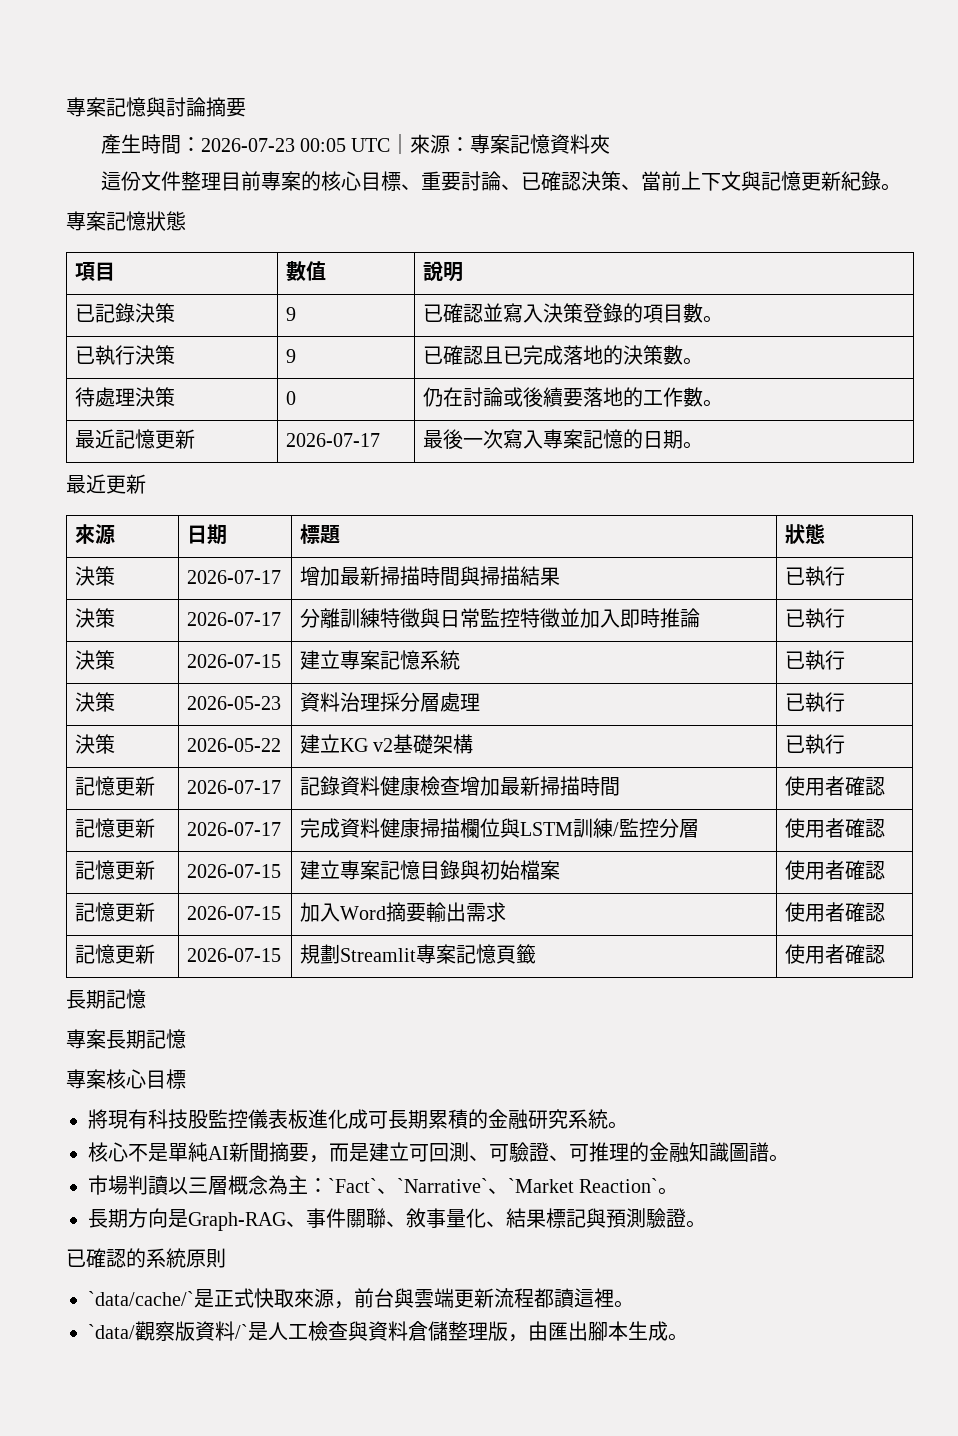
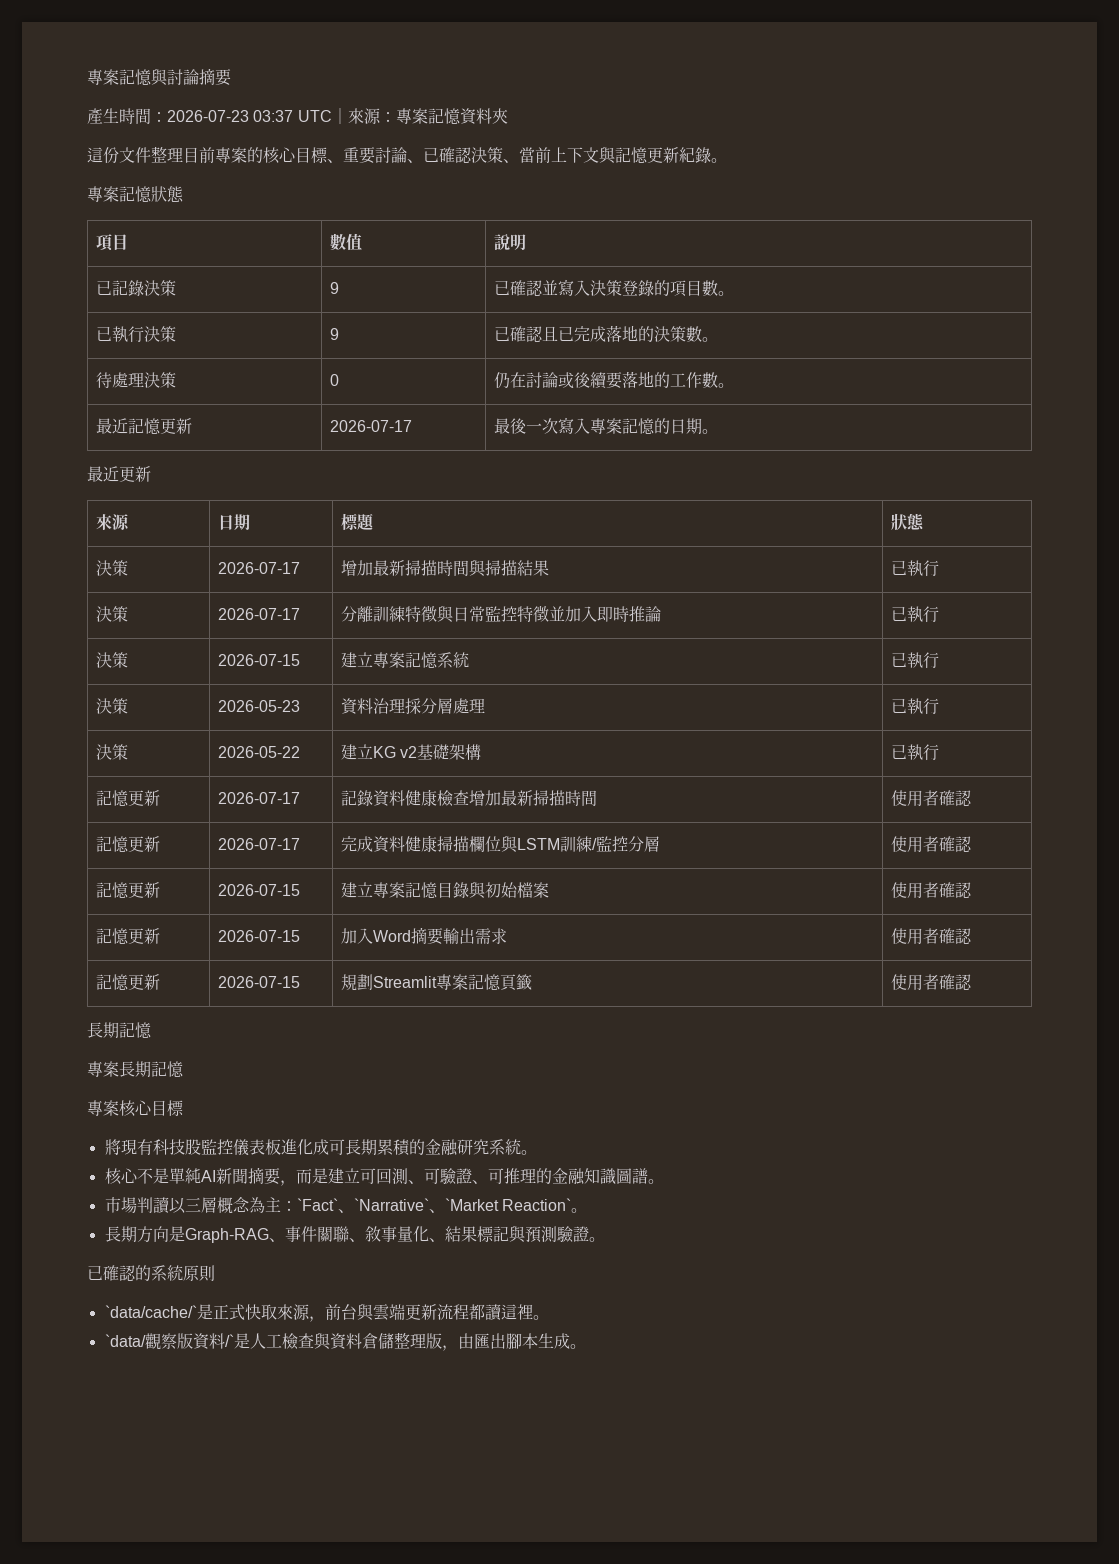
[300,138,347,152] 00:05 -> [253,110,294,122] 03:37

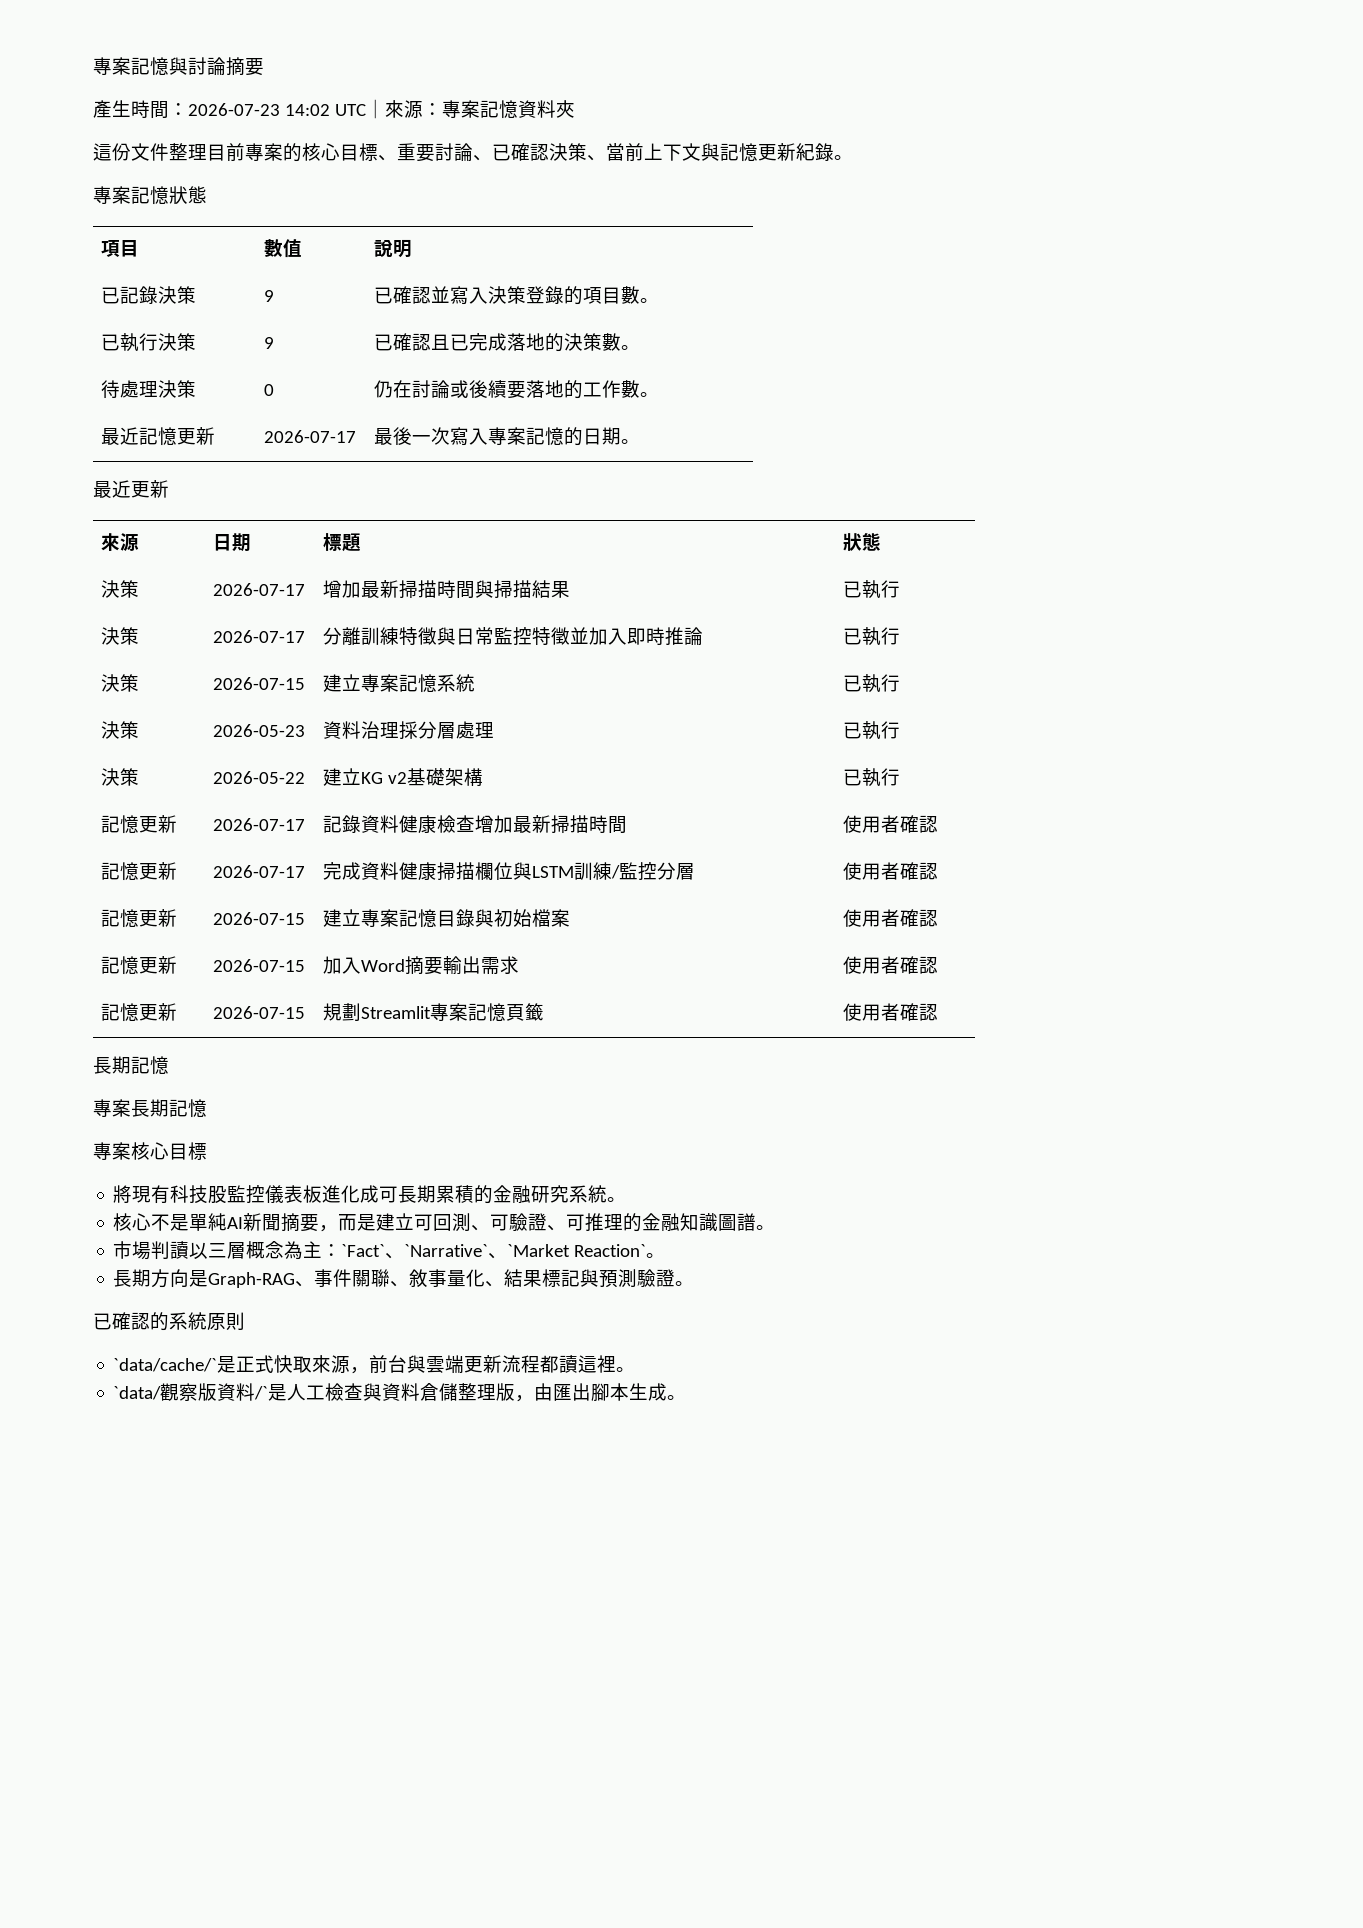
[253,110,294,122] 03:37 -> [284,104,330,116] 14:02

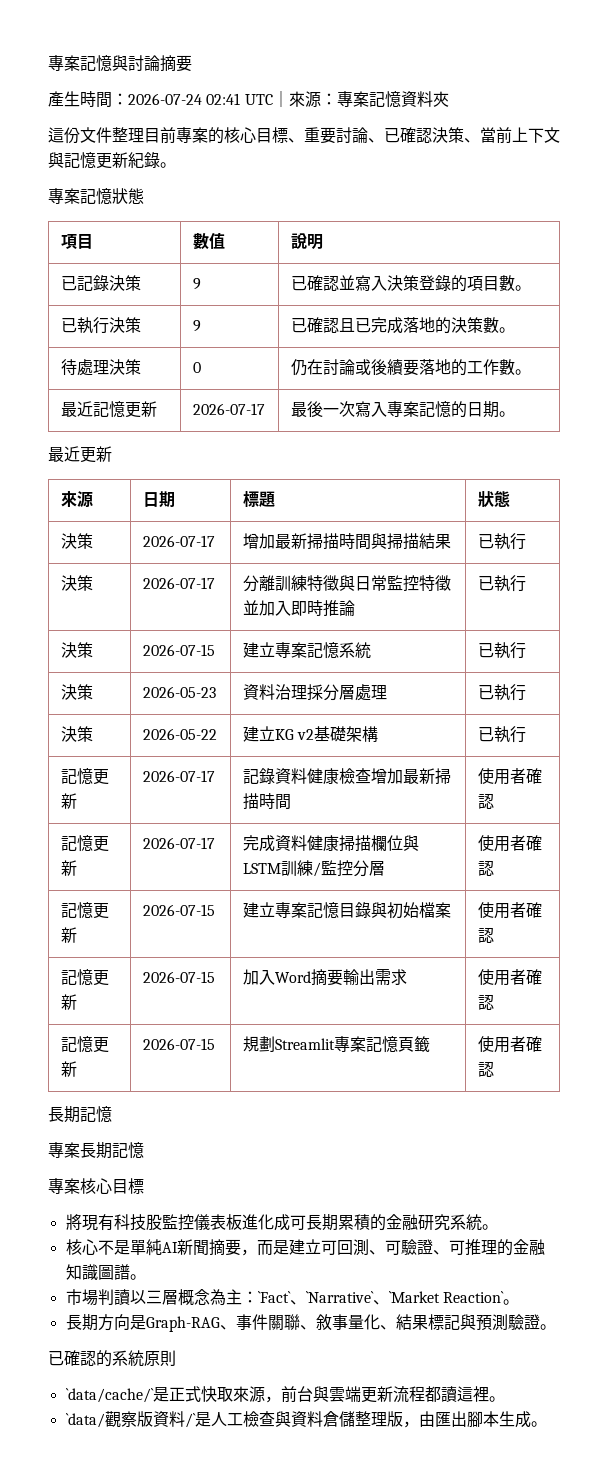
[188,103,330,116] 2026-07-23 14:02 -> [128,93,241,105] 2026-07-24 02:41

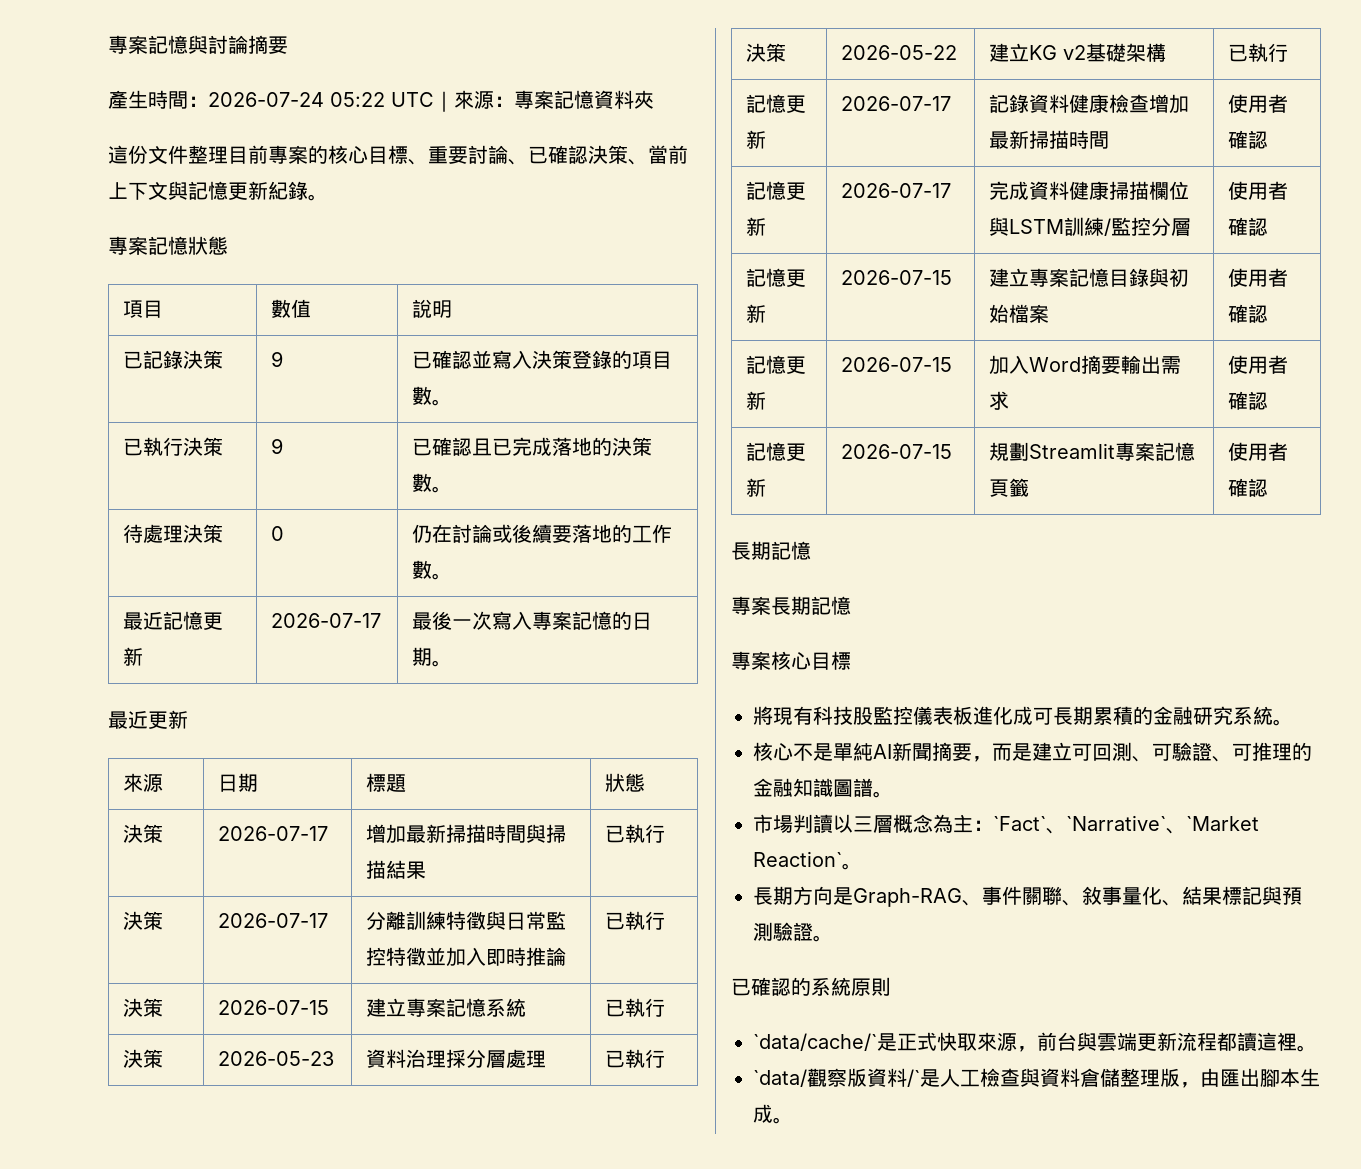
[206,93,241,105] 02:41 -> [330,92,385,107] 05:22

